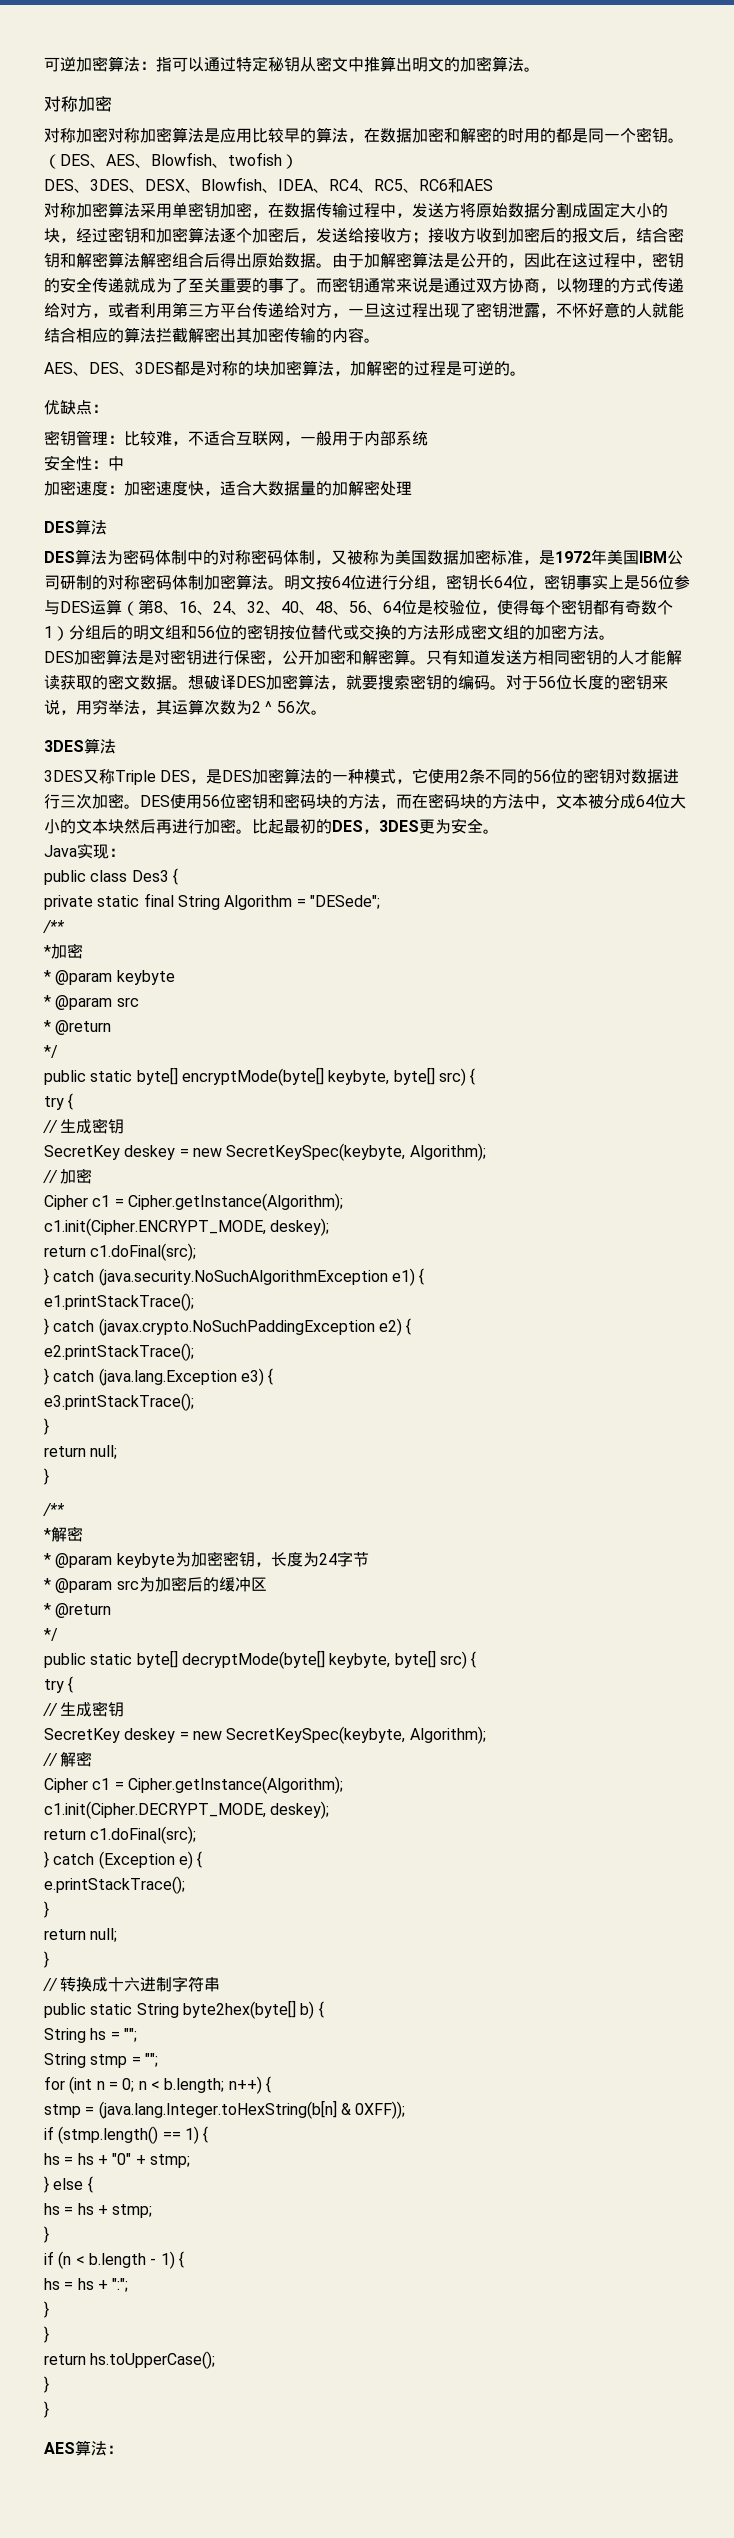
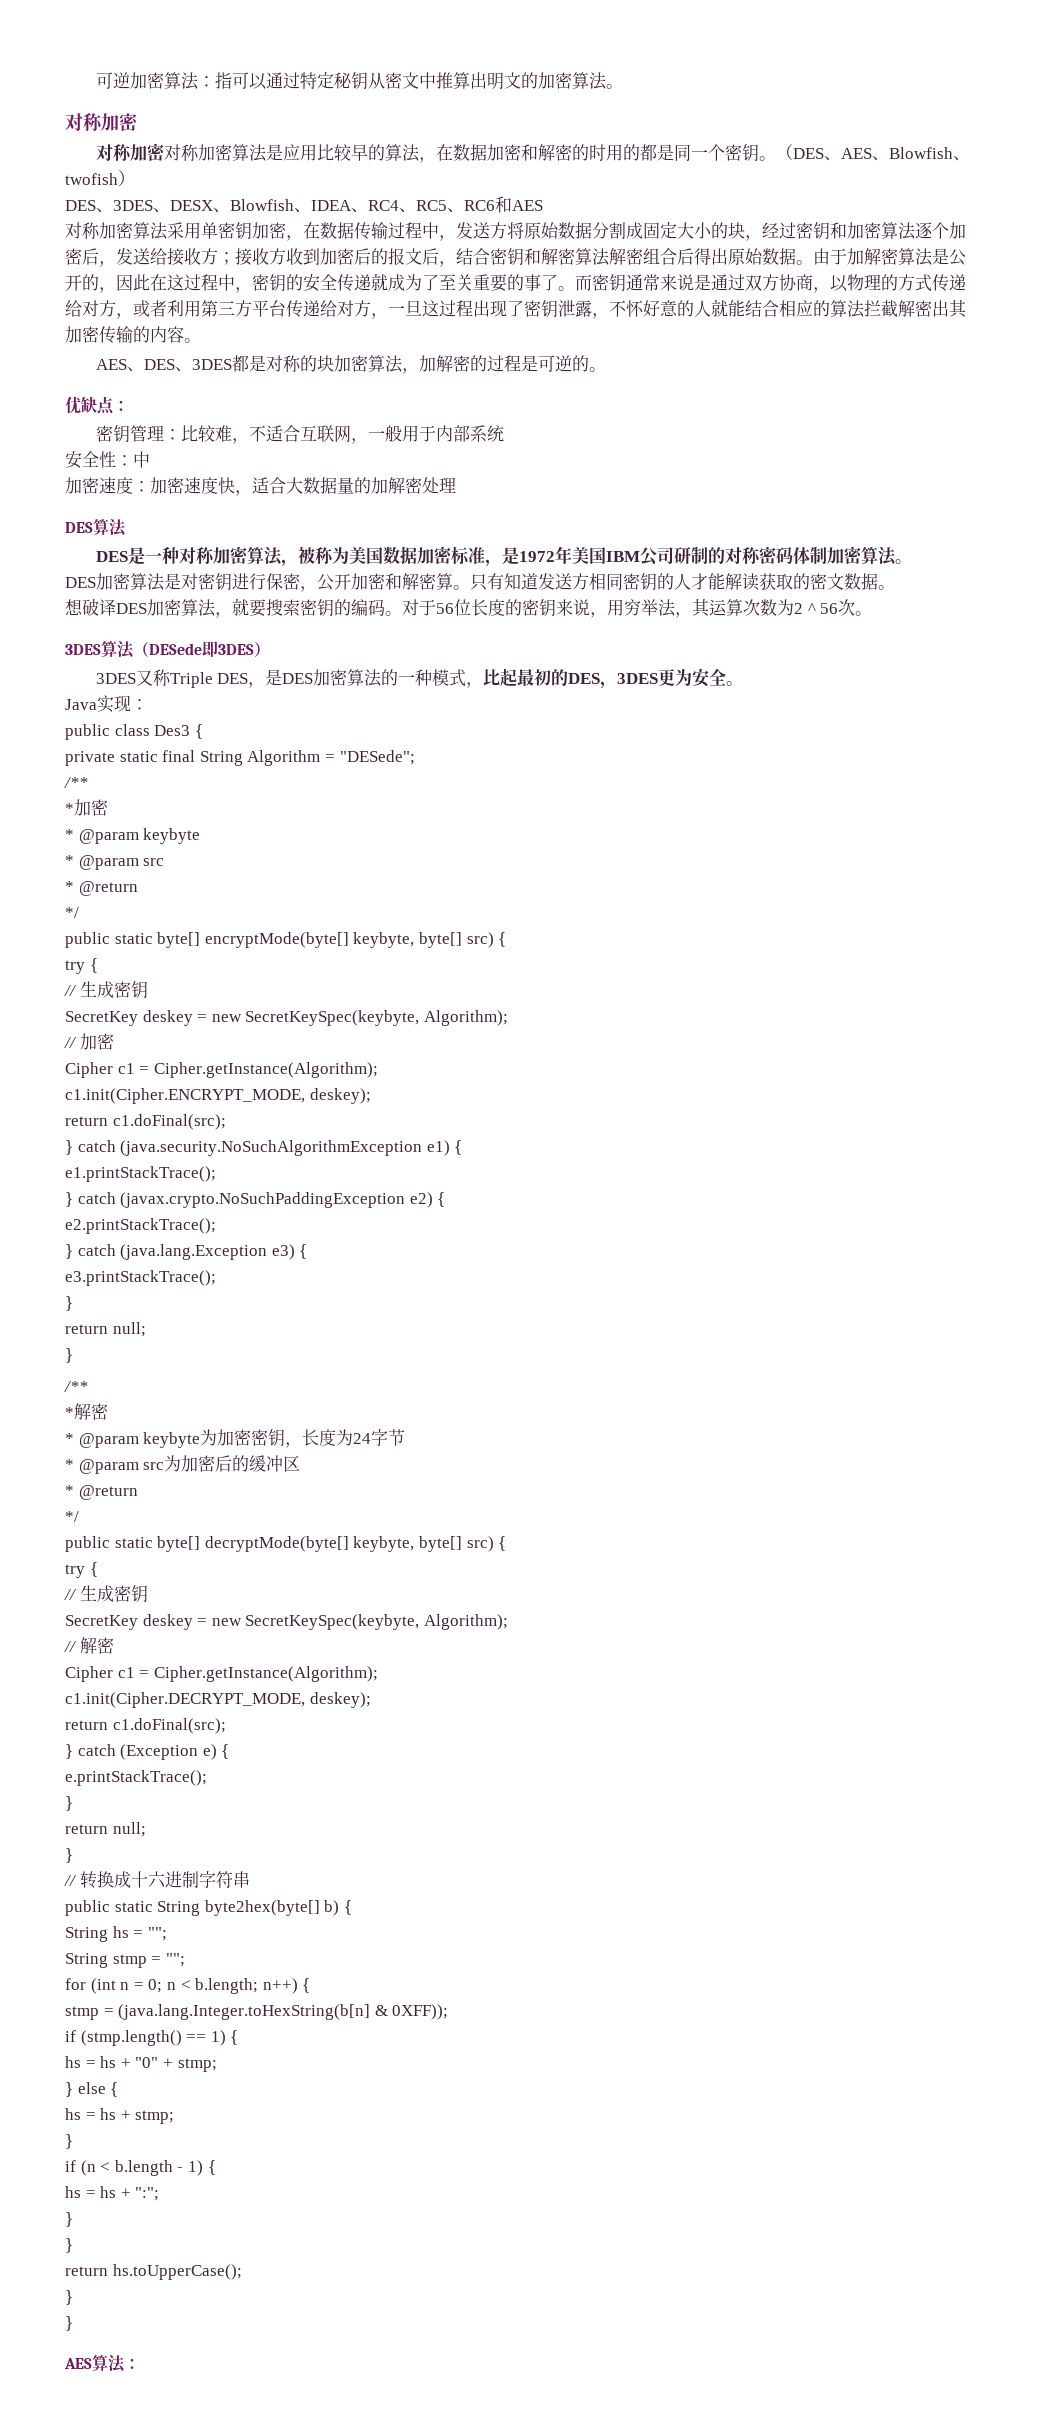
[75,549,347,565] 算法为密码体制中的对称密码体制，又 -> [127,546,298,567] 是一种对称加密算法，
[284,574,690,590] [44,599,673,616] [44,624,615,641] 明文按64位进行分组，密钥长64位，密钥事实上是56位参与DES运算（第8、16、24、32、40、48、56、64位是校验位，使得每个密钥都有奇数个1）分组后的明文组和56位的密钥按位替代或交换的方法形成密文组的加密方法。 -> (912, 561) none
(188, 687) none -> (895, 587) //
(116, 746) none -> [133,641,270,657] （DESede即3DES）
[412,768,680,784] [44,793,686,809] [44,818,252,834] 它使用2条不同的56位的密钥对数据进行三次加密。DES使用56位密钥和密码块的方法，而在密码块的方法中，文本被分成64位大小的文本块然后再进行加密。 -> (484, 685) none

